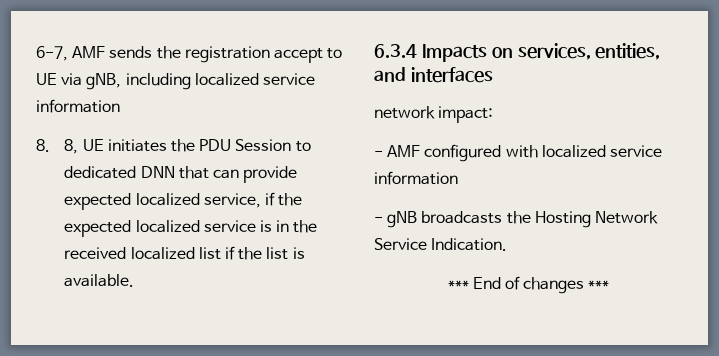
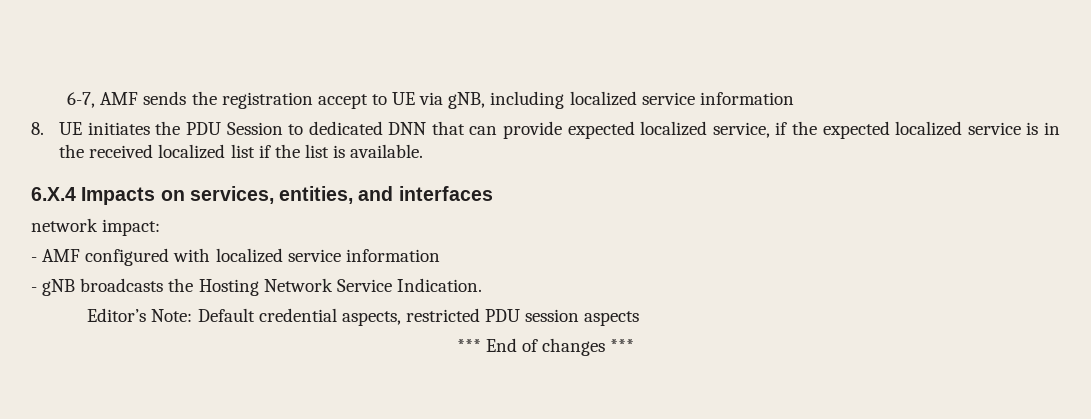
[64,139,79,154] 8, -> (44, 128) none
[374,44,417,58] 6.3.4 -> [31,187,76,201] 6.X.4
(508, 244) none -> [87,308,640,326] // Editor’s Note: Default credential aspects, restricted PDU session aspects

